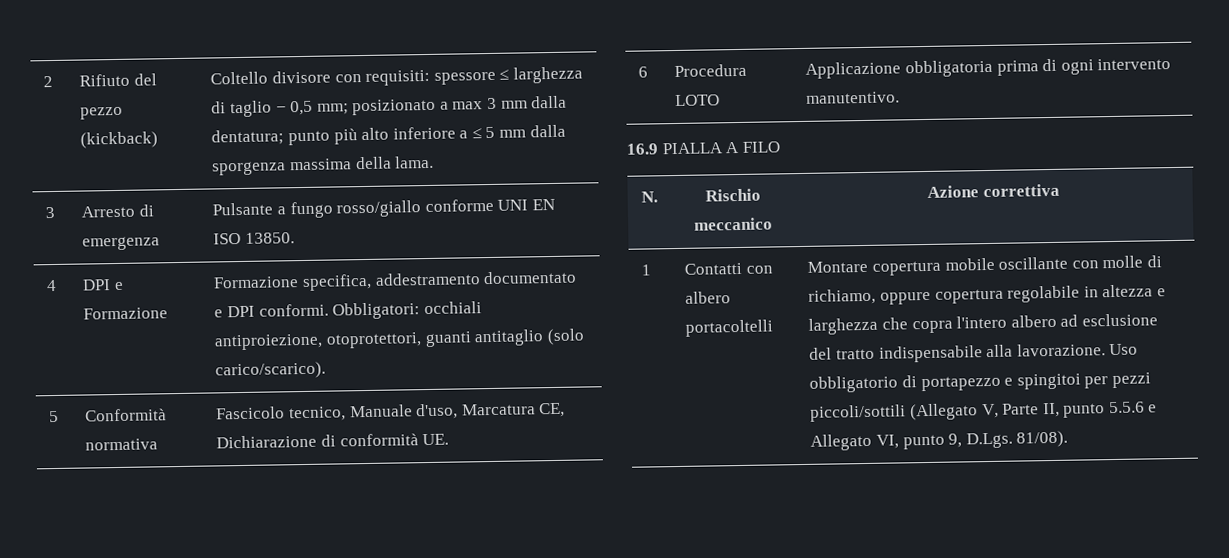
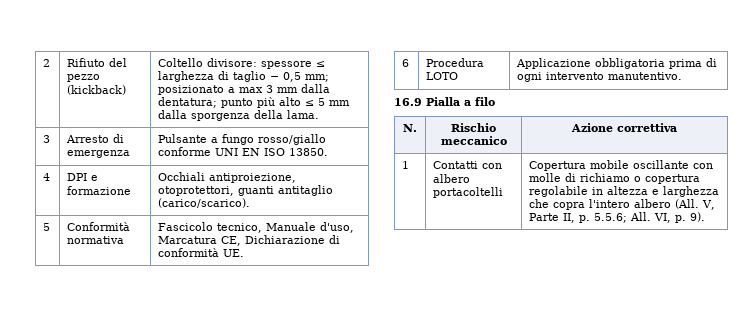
[271,69,431,86] divisore con requisiti: -> [207,58,258,67] divisore:
[392,126,469,140] inferiore a -> (302, 101) none
[289,158,352,171] massima -> (251, 117) none
[83,307,169,320] [213,270,578,292] [214,301,482,320] Formazione | Formazione specifica, addestramento documentato e DPI conformi. Obbligatori: occhiali -> [67,186,132,195] [158,172,206,181] formazione | Occhiali
[546,328,585,346] [215,361,327,380] (solo carico/scarico). -> [158,198,251,208] (carico/scarico).
[661,141,780,155] PIALLA A FILO -> [426,97,495,106] Pialla a filo
[807,260,941,276] Montare copertura -> [529,161,587,171] Copertura
[808,288,931,305] richiamo, oppure -> [580,173,642,182] richiamo o
[1060,313,1158,327] [809,343,1139,363] [809,372,1151,393] [810,401,1158,422] [810,430,1069,451] ad esclusione del tratto indispensabile alla lavorazione. Uso obbligatorio di portapezzo e spingitoi per pezzi piccoli/sottili (Allegato V, Parte II, punto 5.5.6 e Allegato VI, punto 9, D.Lgs. 81/08). -> [675,199,716,210] [529,212,706,223] (All. V, Parte II, p. 5.5.6; All. VI, p. 9).

